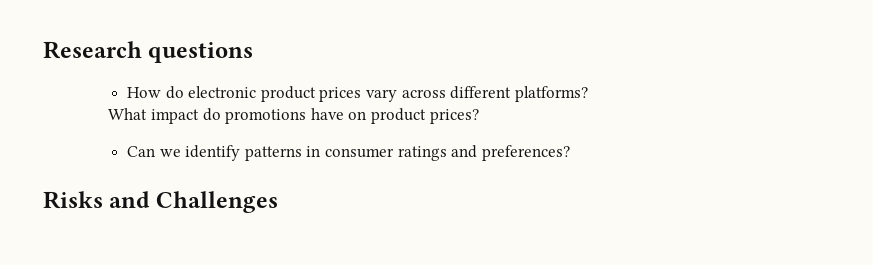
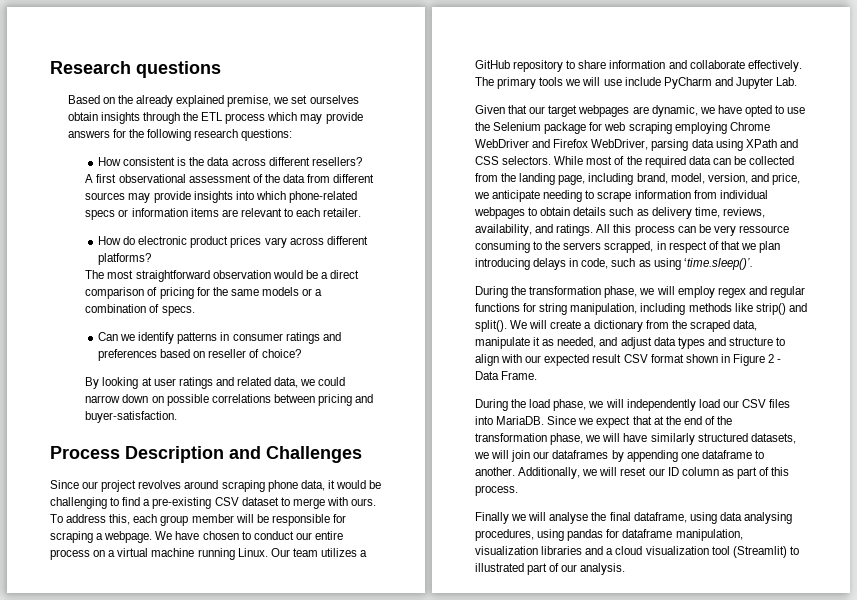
(254, 52) none -> [67,95,359,107] [67,112,363,124] [67,129,293,141] [98,157,362,166] [85,174,375,183] [85,191,357,203] [85,208,362,220] // Based on the already explained premise, we set ourselves obtain insights through the ETL process which may provide answers for the following research questions: // How consistent is the data across different resellers? // A first observational assessment of the data from different sources may provide insights into which phone-related specs or information items are relevant to each retailer.
[108,108,479,124] What impact do promotions have on product prices? -> [85,270,360,282] [85,287,323,299] [85,304,195,316] The most straightforward observation would be a direct comparison of pricing for the same models or a combination of specs.
[481,145,570,161] [43,191,278,213] preferences? // Risks and Challenges -> [98,349,301,361] [85,377,346,389] [85,394,374,406] [85,411,178,423] [50,446,362,463] [50,480,382,492] [50,497,377,509] [50,514,346,526] [50,531,343,543] [50,548,368,560] [475,60,802,72] [475,77,798,89] [475,105,806,117] [475,122,770,134] [475,139,798,151] [475,156,795,168] [475,173,800,185] [474,190,768,202] [474,207,765,219] [475,224,789,236] [475,241,781,253] [475,258,753,270] [475,286,805,298] [475,303,807,315] [475,320,757,332] [475,337,786,349] [475,354,782,366] [475,371,538,380] [475,399,791,411] [475,416,733,428] [475,433,796,445] [474,450,764,462] [475,467,790,479] [475,485,518,496] [475,512,792,524] [475,529,743,541] [475,546,799,558] [475,563,626,575] preferences based on reseller of choice? // By looking at user ratings and related data, we could narrow down on possible correlations between pricing and buyer-satisfaction. // Process Description and Challenges // Since our project revolves around scraping phone data, it would be challenging to find a pre-existing CSV dataset to merge with ours. To address this, each group member will be responsible for scraping a webpage. We have chosen to conduct our entire process on a virtual machine running Linux. Our team utilizes a GitHub repository to share information and collaborate effectively. The primary tools we will use include PyCharm and Jupyter Lab. // Given that our target webpages are dynamic, we have opted to use the Selenium package for web scraping employing Chrome WebDriver and Firefox WebDriver, parsing data using XPath and CSS selectors. While most of the required data can be collected from the landing page, including brand, model, version, and price, we anticipate needing to scrape information from individual webpages to obtain details such as delivery time, reviews, availability, and ratings. All this process can be very ressource consuming to the servers scrapped, in respect of that we plan introducing delays in code, such as using ‘time.sleep()’. // During the transformation phase, we will employ regex and regular functions for string manipulation, including methods like strip() and split(). We will create a dictionary from the scraped data, manipulate it as needed, and adjust data types and structure to align with our expected result CSV format shown in Figure 2 - Data Frame. // During the load phase, we will independently load our CSV files into MariaDB. Since we expect that at the end of the transformation phase, we will have similarly structured datasets, we will join our dataframes by appending one dataframe to another. Additionally, we will reset our ID column as part of this process. // Finally we will analyse the final dataframe, using data analysing procedures, using pandas for dataframe manipulation, visualization libraries and a cloud visualization tool (Streamlit) to illustrated part of our analysis.

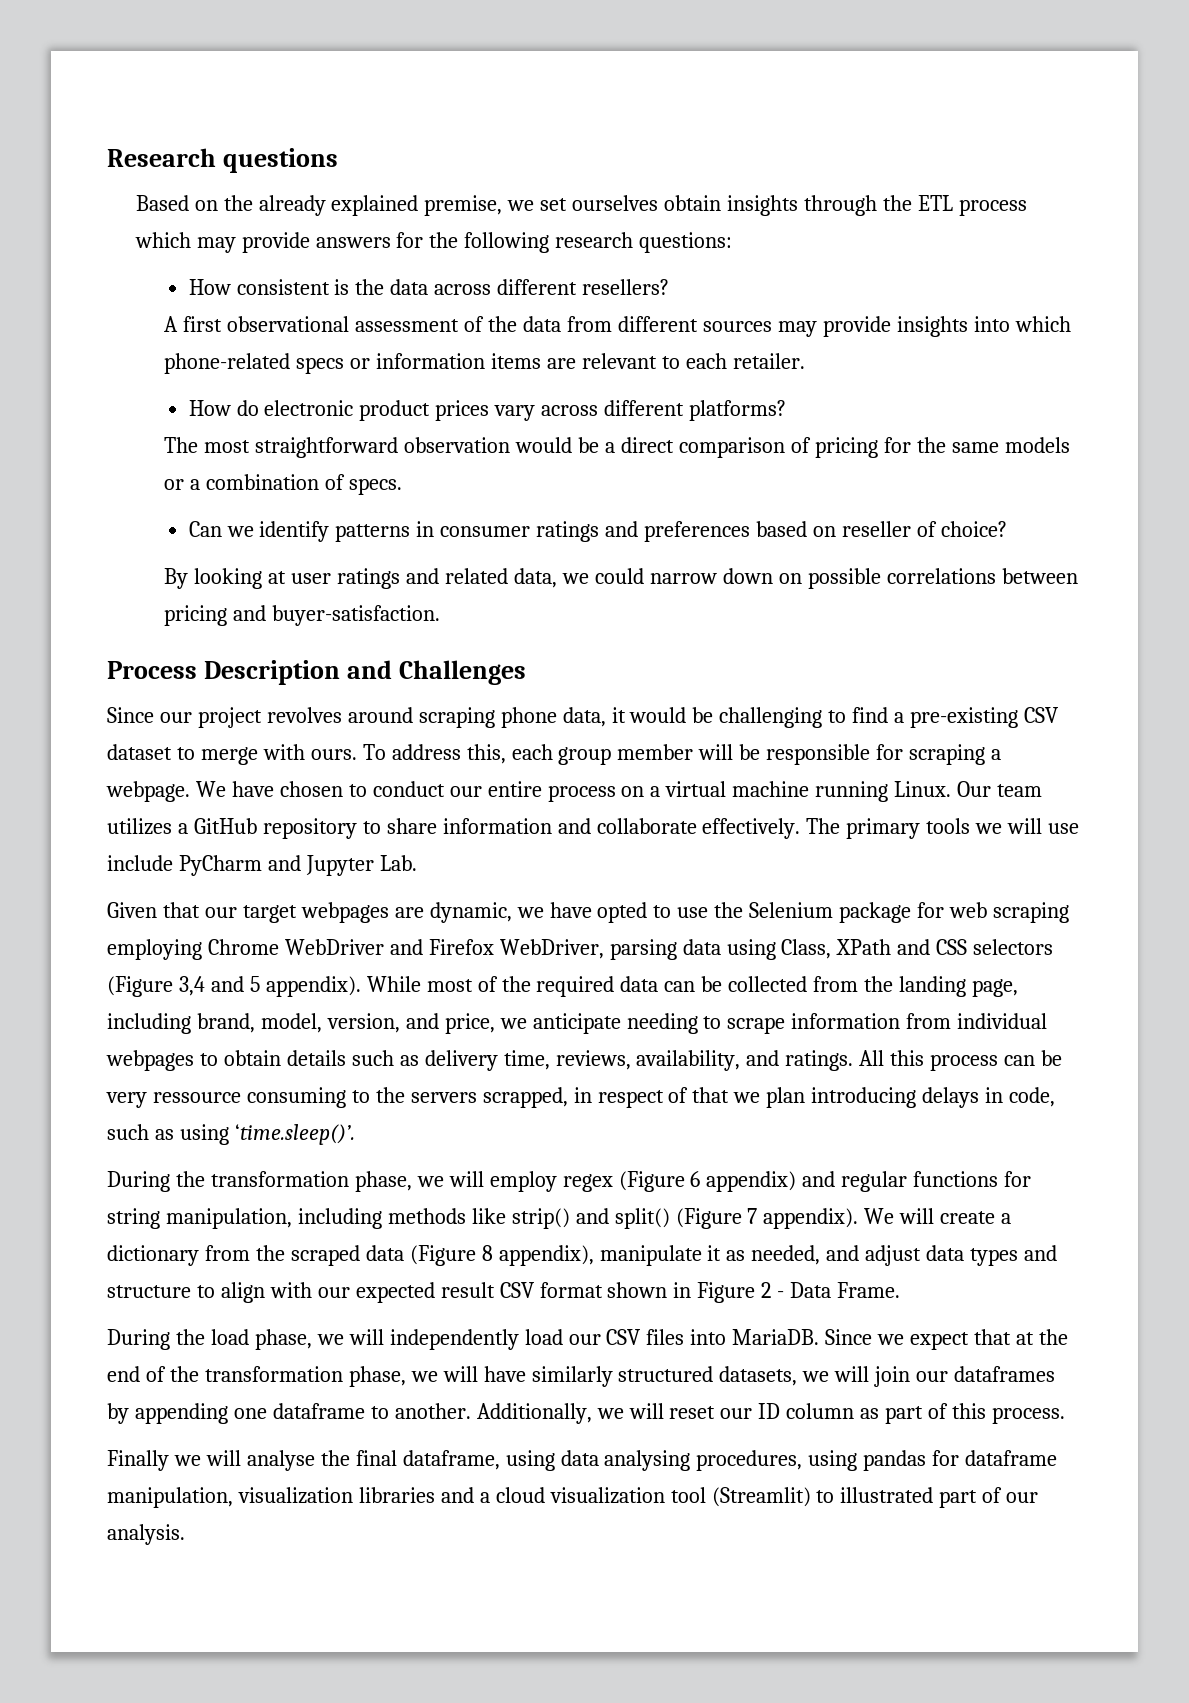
(743, 145) none -> [781,939,832,959] Class,
[502,156,552,165] selectors. -> [973,939,1054,955] [107,976,361,997] selectors (Figure 3,4 and 5 appendix).
(746, 292) none -> [618,1171,797,1192] (Figure 6 appendix)
[475,320,507,332] split(). -> [614,1208,859,1229] split() (Figure 7 appendix).
[732,320,757,331] data, -> [365,1245,594,1266] data (Figure 8 appendix),

